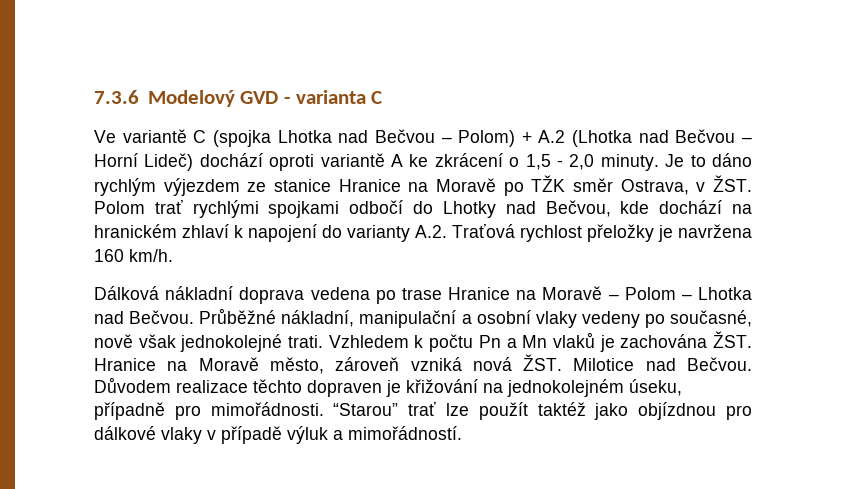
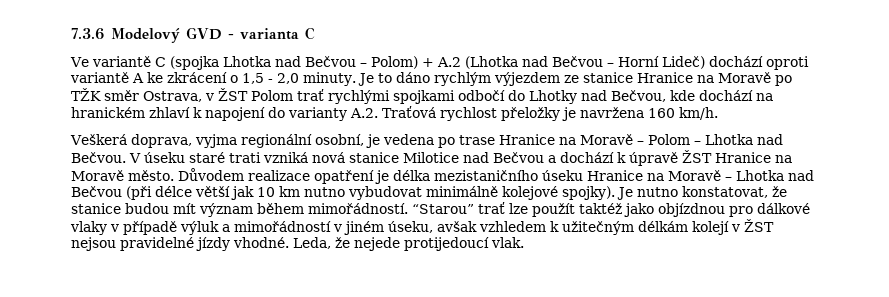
[712,175,752,192] ŽST. -> [218,88,248,101] ŽST
[94,286,305,304] Dálková nákladní doprava -> [70,134,380,148] Veškerá doprava, vyjma regionální osobní, je
[199,308,753,328] [94,331,752,352] [94,354,752,374] [94,377,682,397] [94,402,324,420] Průběžné nákladní, manipulační a osobní vlaky vedeny po současné, nově však jednokolejné trati. Vzhledem k počtu Pn a Mn vlaků je zachována ŽST. Hranice na Moravě město, zároveň vzniká nová ŽST. Milotice nad Bečvou. Důvodem realizace těchto dopraven je křižování na jednokolejném úseku, případně pro mimořádnosti. -> [129,150,792,166] [71,168,814,184] [71,186,787,200] [71,203,408,217] V úseku staré trati vzniká nová stanice Milotice nad Bečvou a dochází k úpravě ŽST Hranice na Moravě město. Důvodem realizace opatření je délka mezistaničního úseku Hranice na Moravě – Lhotka nad Bečvou (při délce větší jak 10 km nutno vybudovat minimálně kolejové spojky). Je nutno konstatovat, že stanice budou mít význam během mimořádností.
[348,426,462,440] mimořádností. -> [234,219,774,235] [71,237,524,251] mimořádností v jiném úseku, avšak vzhledem k užitečným délkám kolejí v ŽST nejsou pravidelné jízdy vhodné. Leda, že nejede protijedoucí vlak.

